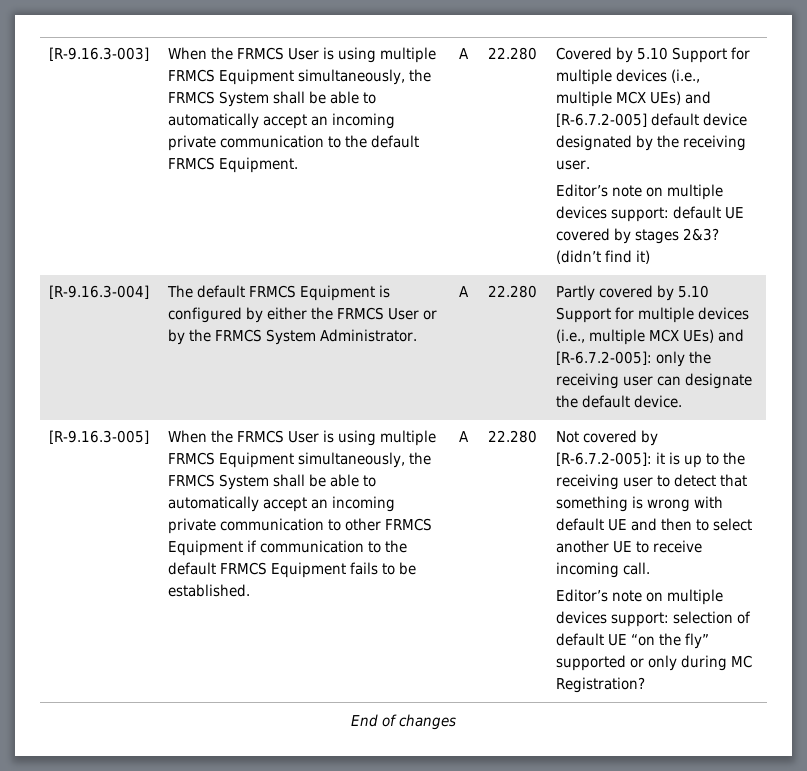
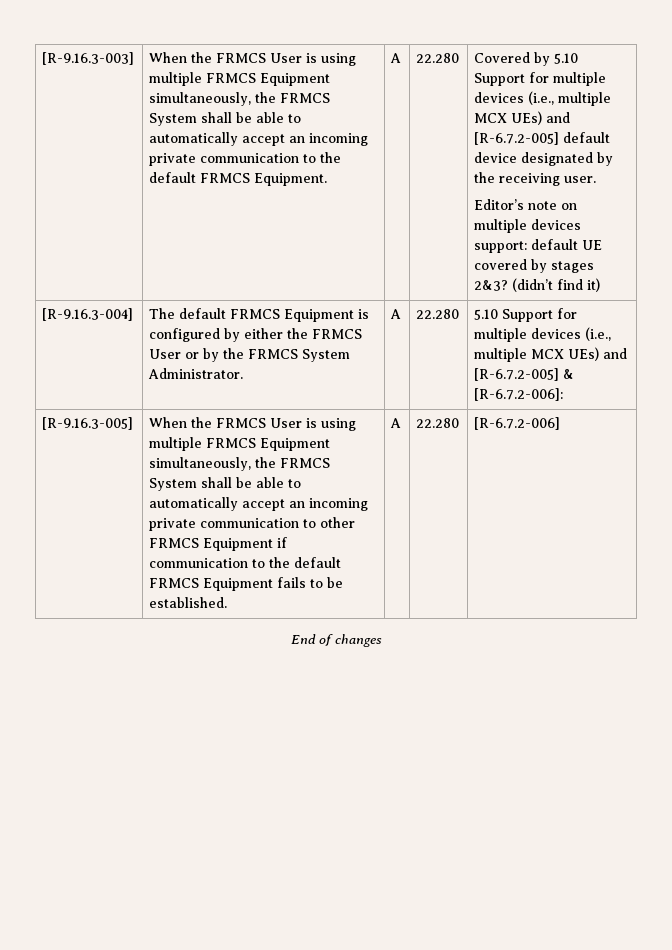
[556,285,675,301] Partly covered by -> (460, 314) none
[556,351,712,367] [556,373,753,389] [556,395,683,408] [R-6.7.2-005]: only the receiving user can designate the default device. -> [474,368,575,381] [474,388,564,401] [R-6.7.2-005] & [R-6.7.2-006]:
[556,430,659,446] [556,452,746,468] [556,474,748,490] [556,496,724,512] [556,518,753,531] [556,540,703,553] [556,562,651,578] [556,589,724,605] [556,611,752,627] [556,633,710,649] [556,655,753,671] [556,677,646,693] Not covered by [R-6.7.2-005]: it is up to the receiving user to detect that something is wrong with default UE and then to select another UE to receive incoming call. // Editor’s note on multiple devices support: selection of default UE “on the fly” supported or only during MC Registration? -> [474,417,561,430] [R-6.7.2-006]

